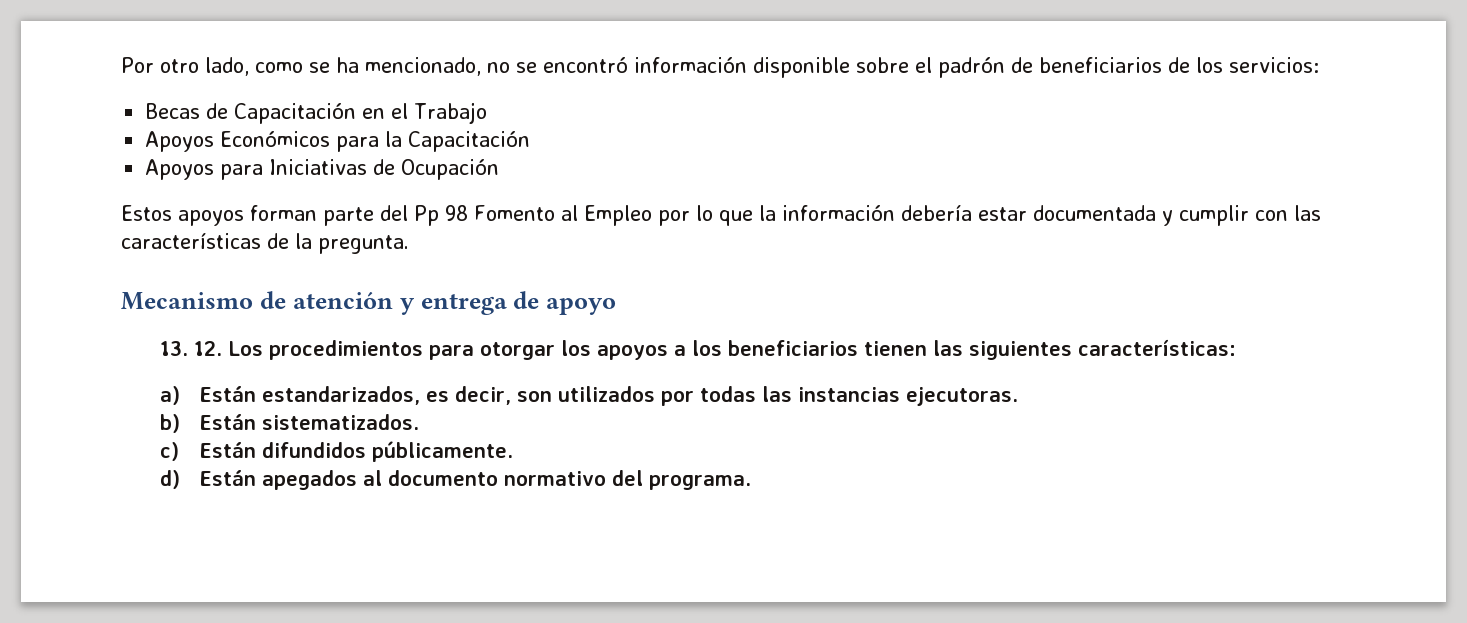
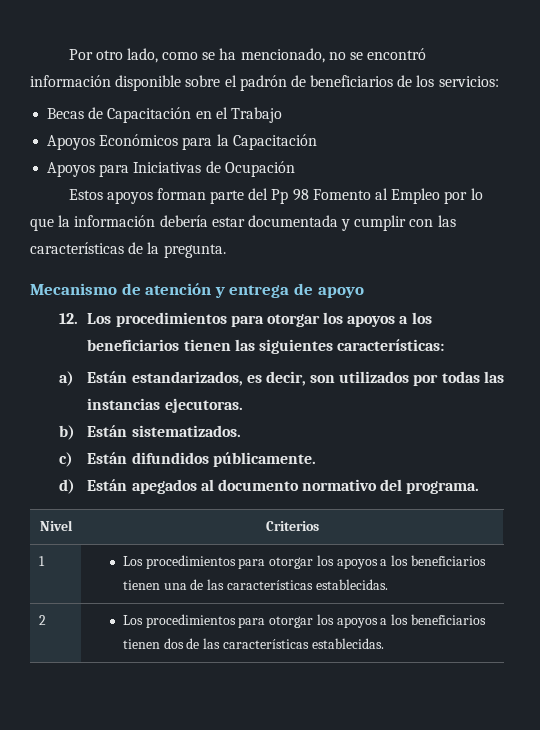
[159,341,188,356] 13. -> (364, 292) none
(751, 482) none -> [40,520,73,531] [266,521,319,531] [39,556,46,566] [122,555,486,569] [122,579,388,590] [39,615,47,625] [122,614,486,628] [122,638,384,649] // Nivel | Criterios // 1 | Los procedimientos para otorgar los apoyos a los beneficiarios tienen una de las características establecidas. // 2 | Los procedimientos para otorgar los apoyos a los beneficiarios tienen dos de las características establecidas.

